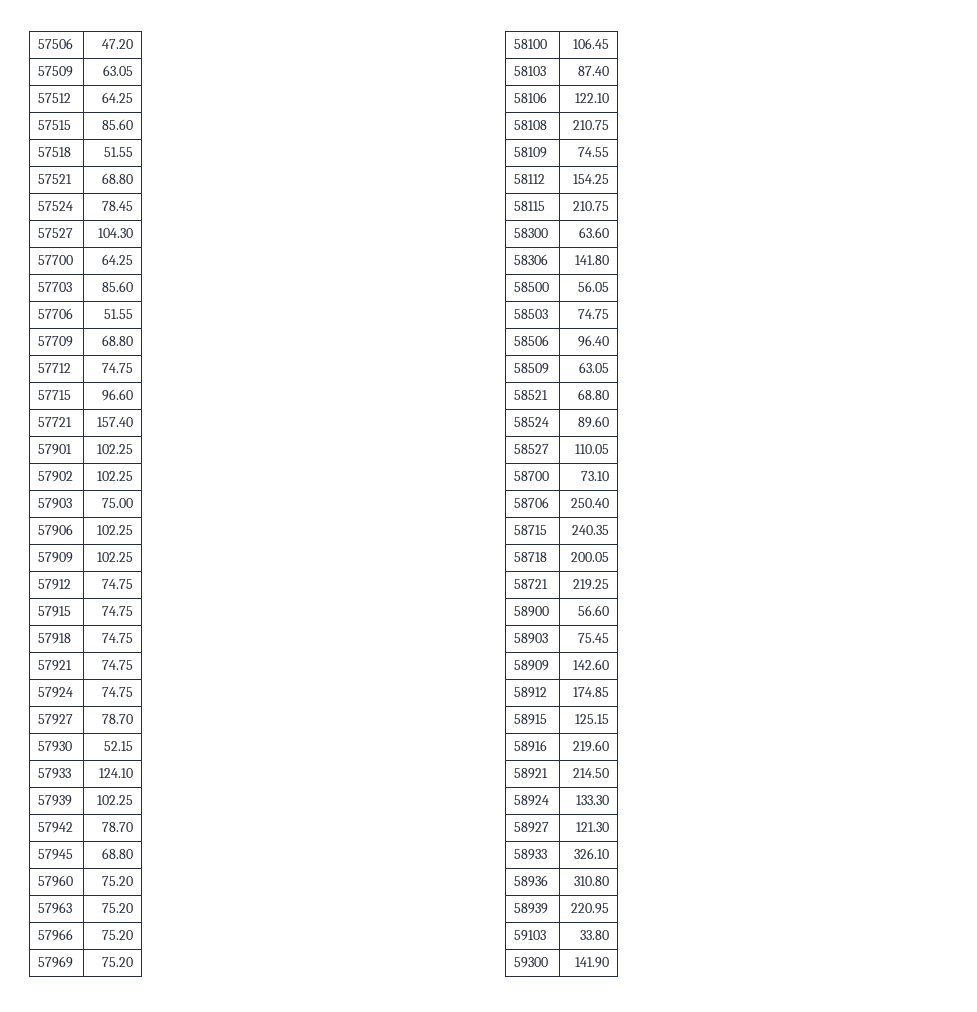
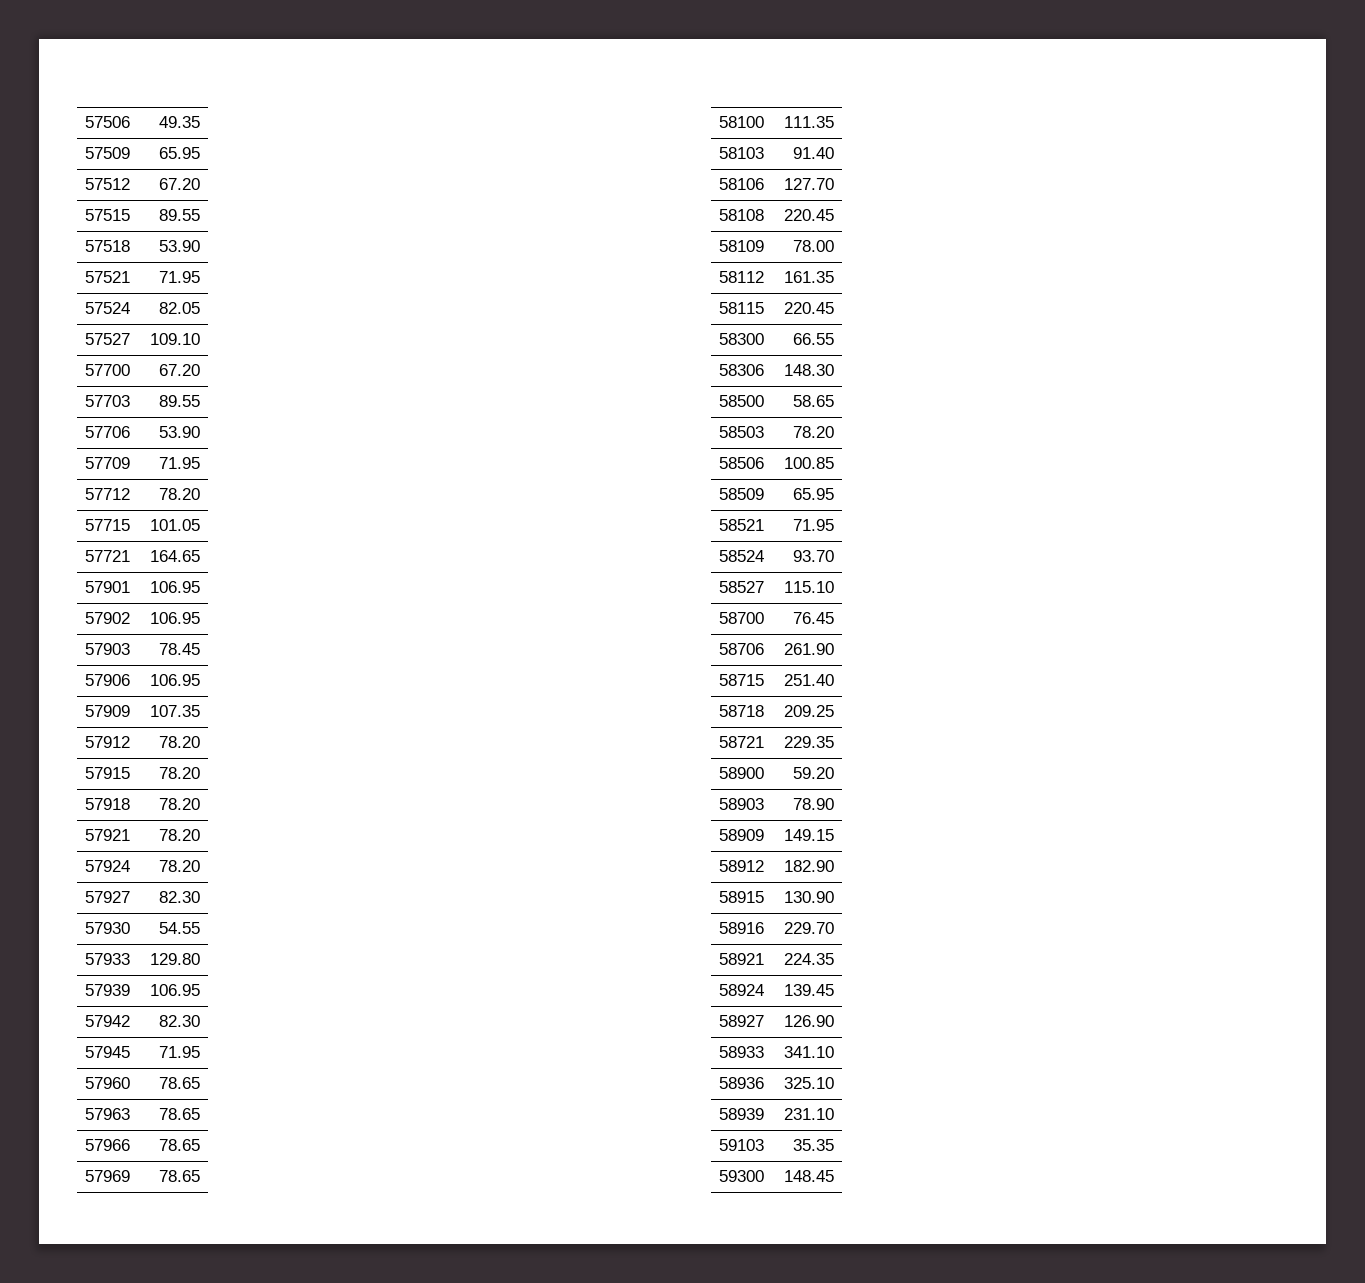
[101,39,133,49] 47.20 -> [158,116,200,128] 49.35
[102,65,133,76] 63.05 -> [158,147,200,159] 65.95
[101,92,133,103] 64.25 -> [158,178,200,190] 67.20
[101,119,133,130] 85.60 -> [158,209,200,221] 89.55
[103,147,133,157] 51.55 -> [158,240,200,252] 53.90
[101,173,133,184] 68.80 -> [158,271,200,283] 71.95
[101,201,133,211] 78.45 -> [158,302,200,314] 82.05
[97,228,133,238] 104.30 -> [149,333,200,345] 109.10
[101,254,133,265] 64.25 -> [158,364,200,376] 67.20
[101,281,133,292] 85.60 -> [158,395,200,407] 89.55
[103,309,133,319] 51.55 -> [158,426,200,438] 53.90
[101,335,133,346] 68.80 -> [158,457,200,469] 71.95
[101,363,133,373] 74.75 -> [158,488,200,500] 78.20
[101,389,133,401] 96.60 -> [149,519,200,531] 101.05
[96,417,133,427] 157.40 -> [149,550,200,562] 164.65
[96,444,133,454] 102.25 -> [149,581,200,593] 106.95
[96,471,133,481] 102.25 -> [149,612,200,624] 106.95
[101,498,133,508] 75.00 -> [158,643,200,655] 78.45
[96,525,133,535] 102.25 -> [149,674,200,686] 106.95
[96,552,133,562] 102.25 -> [149,705,200,717] 107.35
[101,579,133,589] 74.75 -> [158,736,200,748] 78.20
[101,606,133,616] 74.75 -> [158,767,200,779] 78.20
[101,633,133,643] 74.75 -> [158,798,200,810] 78.20
[101,660,133,670] 74.75 -> [158,829,200,841] 78.20
[101,687,133,697] 74.75 -> [158,860,200,872] 78.20
[101,714,133,724] 78.70 -> [158,891,200,903] 82.30
[103,741,133,751] 52.15 -> [158,922,200,934] 54.55
[98,768,133,778] 124.10 -> [149,953,200,965] 129.80
[96,795,133,805] 102.25 -> [149,984,200,996] 106.95
[101,822,133,832] 78.70 -> [158,1015,200,1027] 82.30
[101,848,133,859] 68.80 -> [158,1046,200,1058] 71.95
[101,876,133,886] 75.20 -> [158,1077,200,1089] 78.65
[101,903,133,913] 75.20 -> [158,1108,200,1120] 78.65
[101,930,133,940] 75.20 -> [158,1139,200,1151] 78.65
[101,957,133,967] 75.20 -> [158,1170,200,1182] 78.65
[572,38,609,49] 106.45 -> [783,116,834,128] 111.35
[577,66,609,76] 87.40 -> [792,147,834,159] 91.40
[574,93,609,103] 122.10 -> [783,178,834,190] 127.70
[572,120,609,130] 210.75 -> [783,209,834,221] 220.45
[577,147,609,157] 74.55 -> [792,240,834,252] 78.00
[572,174,609,184] 154.25 -> [783,271,834,283] 161.35
[572,201,609,211] 210.75 -> [783,302,834,314] 220.45
[578,227,609,238] 63.60 -> [792,333,834,345] 66.55
[574,255,609,265] 141.80 -> [783,364,834,376] 148.30
[577,281,609,292] 56.05 -> [792,395,834,407] 58.65
[577,309,609,319] 74.75 -> [792,426,834,438] 78.20
[577,335,609,347] 96.40 -> [783,457,834,469] 100.85
[578,362,609,373] 63.05 -> [792,488,834,500] 65.95
[577,389,609,400] 68.80 -> [792,519,834,531] 71.95
[577,416,609,428] 89.60 -> [792,550,834,562] 93.70
[574,444,609,454] 110.05 -> [783,581,834,593] 115.10
[580,471,609,481] 73.10 -> [792,612,834,624] 76.45
[570,498,609,508] 250.40 -> [783,643,834,655] 261.90
[571,525,609,535] 240.35 -> [783,674,834,686] 251.40
[570,552,609,562] 200.05 -> [783,705,834,717] 209.25
[572,579,609,590] 219.25 -> [783,736,834,748] 229.35
[577,605,609,616] 56.60 -> [792,767,834,779] 59.20
[577,633,609,643] 75.45 -> [792,798,834,810] 78.90
[572,659,609,670] 142.60 -> [783,829,834,841] 149.15
[572,687,609,697] 174.85 -> [783,860,834,872] 182.90
[574,714,609,724] 125.15 -> [783,891,834,903] 130.90
[572,740,609,752] 219.60 -> [783,922,834,934] 229.70
[572,768,609,778] 214.50 -> [783,953,834,965] 224.35
[575,795,609,805] 133.30 -> [783,984,834,996] 139.45
[575,822,609,832] 121.30 -> [783,1015,834,1027] 126.90
[573,848,609,859] 326.10 -> [783,1046,834,1058] 341.10
[573,876,609,886] 310.80 -> [783,1077,834,1089] 325.10
[570,903,609,914] 220.95 -> [783,1108,834,1120] 231.10
[579,930,609,940] 33.80 -> [792,1139,834,1151] 35.35
[574,957,609,968] 141.90 -> [783,1170,834,1182] 148.45

